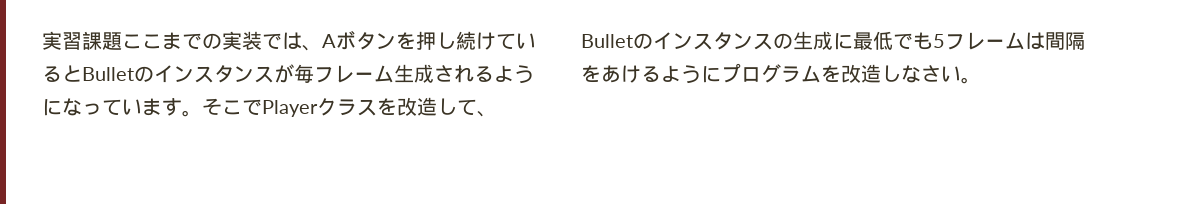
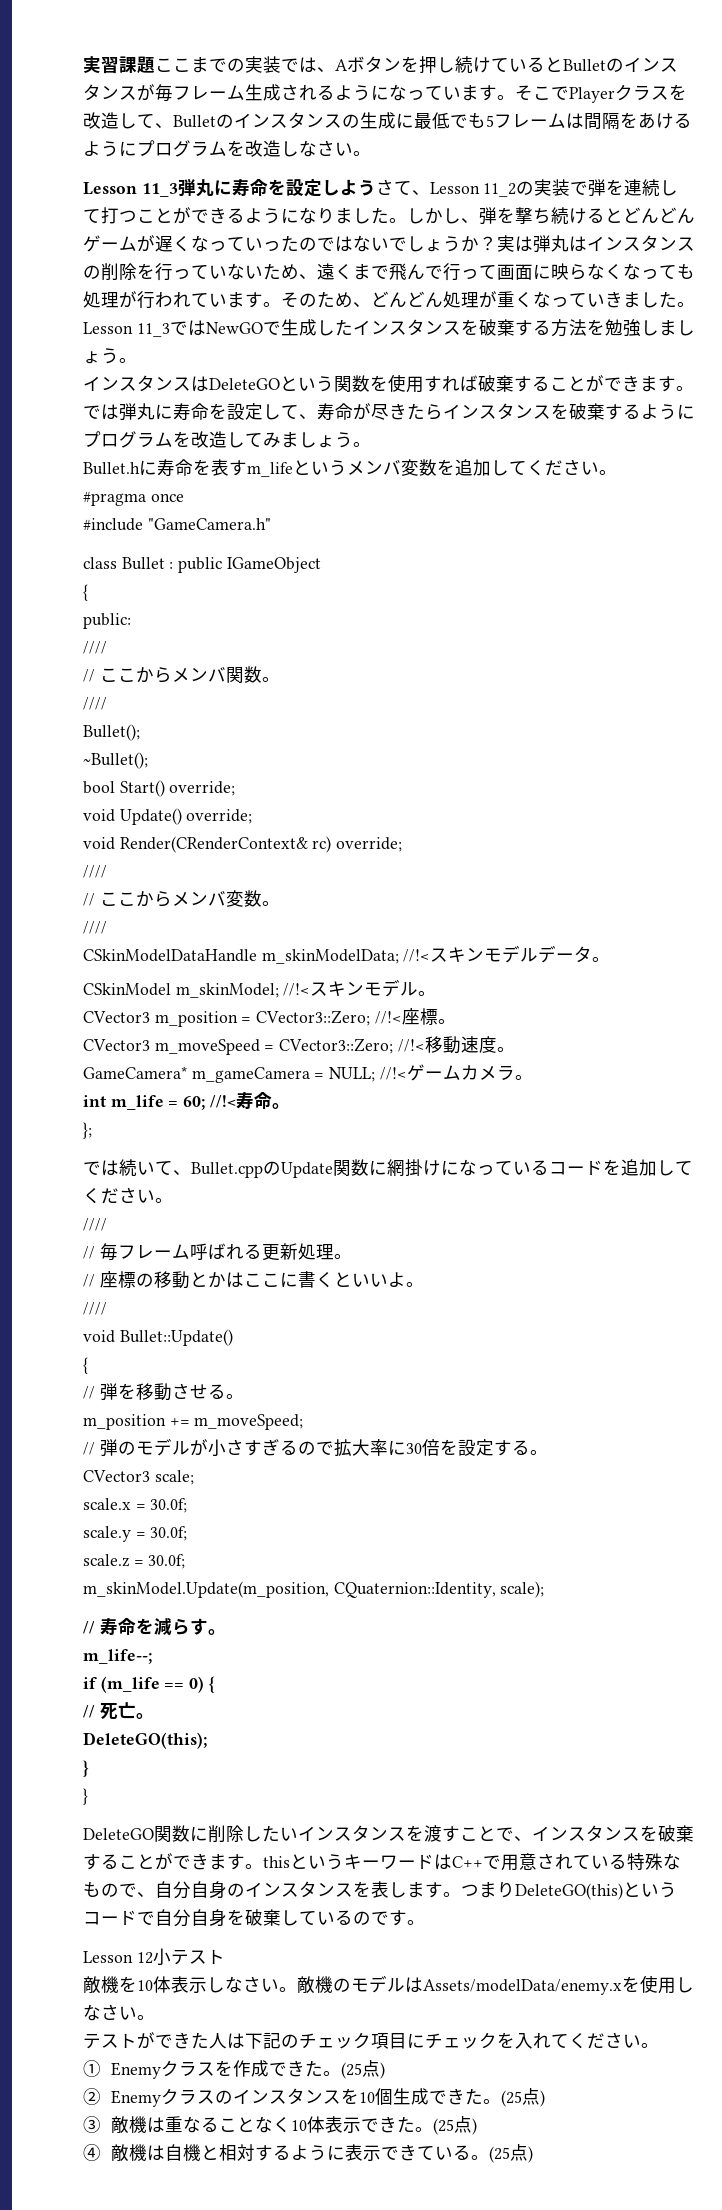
(981, 80) none -> [83,178,679,197] [83,207,695,225] [83,235,695,253] [83,263,695,281] [83,291,695,309] [83,319,695,337] [83,348,137,364] [83,374,694,393] [83,403,695,421] [83,431,371,448] [83,459,617,477] [83,491,184,506] [83,518,271,531] [83,557,321,573] [83,584,88,601] [83,613,131,629] [83,641,107,654] [83,666,280,683] [83,697,107,710] [83,724,140,741] [83,752,148,769] [83,780,236,797] [83,808,253,825] [83,836,403,853] [83,865,107,878] [83,890,280,907] [83,921,107,934] [83,945,611,964] [83,979,437,998] [83,1008,456,1027] [83,1036,515,1055] [83,1064,533,1083] [83,1092,290,1110] [83,1122,92,1139] [83,1159,693,1178] [83,1187,173,1204] [83,1218,107,1231] [83,1243,352,1261] [83,1271,424,1289] [83,1302,107,1315] [83,1329,233,1346] [83,1357,88,1374] [83,1383,244,1401] [83,1414,304,1430] [83,1438,548,1457] [83,1470,194,1485] [83,1498,188,1513] [83,1526,188,1542] [83,1554,186,1569] [83,1581,545,1598] [83,1618,226,1636] [83,1649,152,1664] [83,1676,215,1693] [83,1702,154,1720] [83,1732,207,1749] [83,1760,89,1777] [83,1788,88,1805] [83,1825,694,1842] [83,1853,681,1871] [83,1881,677,1900] [83,1909,425,1927] [83,1948,225,1966] [83,1975,694,1995] [83,2004,155,2021] [83,2032,659,2049] [83,2060,385,2079] [83,2088,545,2107] [83,2116,477,2135] [83,2144,533,2163] // Lesson 11_3弾丸に寿命を設定しようさて、Lesson 11_2の実装で弾を連続して打つことができるようになりました。しかし、弾を撃ち続けるとどんどんゲームが遅くなっていったのではないでしょうか？実は弾丸はインスタンスの削除を行っていないため、遠くまで飛んで行って画面に映らなくなっても処理が行われています。そのため、どんどん処理が重くなっていきました。Lesson 11_3ではNewGOで生成したインスタンスを破棄する方法を勉強しましょう。 // インスタンスはDeleteGOという関数を使用すれば破棄することができます。では弾丸に寿命を設定して、寿命が尽きたらインスタンスを破棄するようにプログラムを改造してみましょう。 // Bullet.hに寿命を表すm_lifeというメンバ変数を追加してください。 // #pragma once // #include "GameCamera.h" // class Bullet : public IGameObject // { // public: // //// // // ここからメンバ関数。 // //// // Bullet(); // ~Bullet(); // bool Start() override; // void Update() override; // void Render(CRenderContext& rc) override; // //// // // ここからメンバ変数。 // //// // CSkinModelDataHandle m_skinModelData; //!<スキンモデルデータ。 // CSkinModel m_skinModel; //!<スキンモデル。 // CVector3 m_position = CVector3::Zero; //!<座標。 // CVector3 m_moveSpeed = CVector3::Zero; //!<移動速度。 // GameCamera* m_gameCamera = NULL; //!<ゲームカメラ。 // int m_life = 60; //!<寿命。 // }; // では続いて、Bullet.cppのUpdate関数に網掛けになっているコードを追加してください。 // //// // // 毎フレーム呼ばれる更新処理。 // // 座標の移動とかはここに書くといいよ。 // //// // void Bullet::Update() // { // // 弾を移動させる。 // m_position += m_moveSpeed; // // 弾のモデルが小さすぎるので拡大率に30倍を設定する。 // CVector3 scale; // scale.x = 30.0f; // scale.y = 30.0f; // scale.z = 30.0f; // m_skinModel.Update(m_position, CQuaternion::Identity, scale); // // 寿命を減らす。 // m_life--; // if (m_life == 0) { // // 死亡。 // DeleteGO(this); // } // } // DeleteGO関数に削除したいインスタンスを渡すことで、インスタンスを破棄することができます。thisというキーワードはC++で用意されている特殊なもので、自分自身のインスタンスを表します。つまりDeleteGO(this)というコードで自分自身を破棄しているのです。 // Lesson 12小テスト // 敵機を10体表示しなさい。敵機のモデルはAssets/modelData/enemy.xを使用しなさい。 // テストができた人は下記のチェック項目にチェックを入れてください。 // ① Enemyクラスを作成できた。(25点) // ② Enemyクラスのインスタンスを10個生成できた。(25点) // ③敵機は重なることなく10体表示できた。(25点) // ④敵機は自機と相対するように表示できている。(25点)

